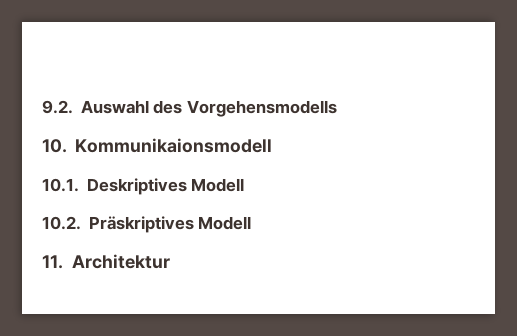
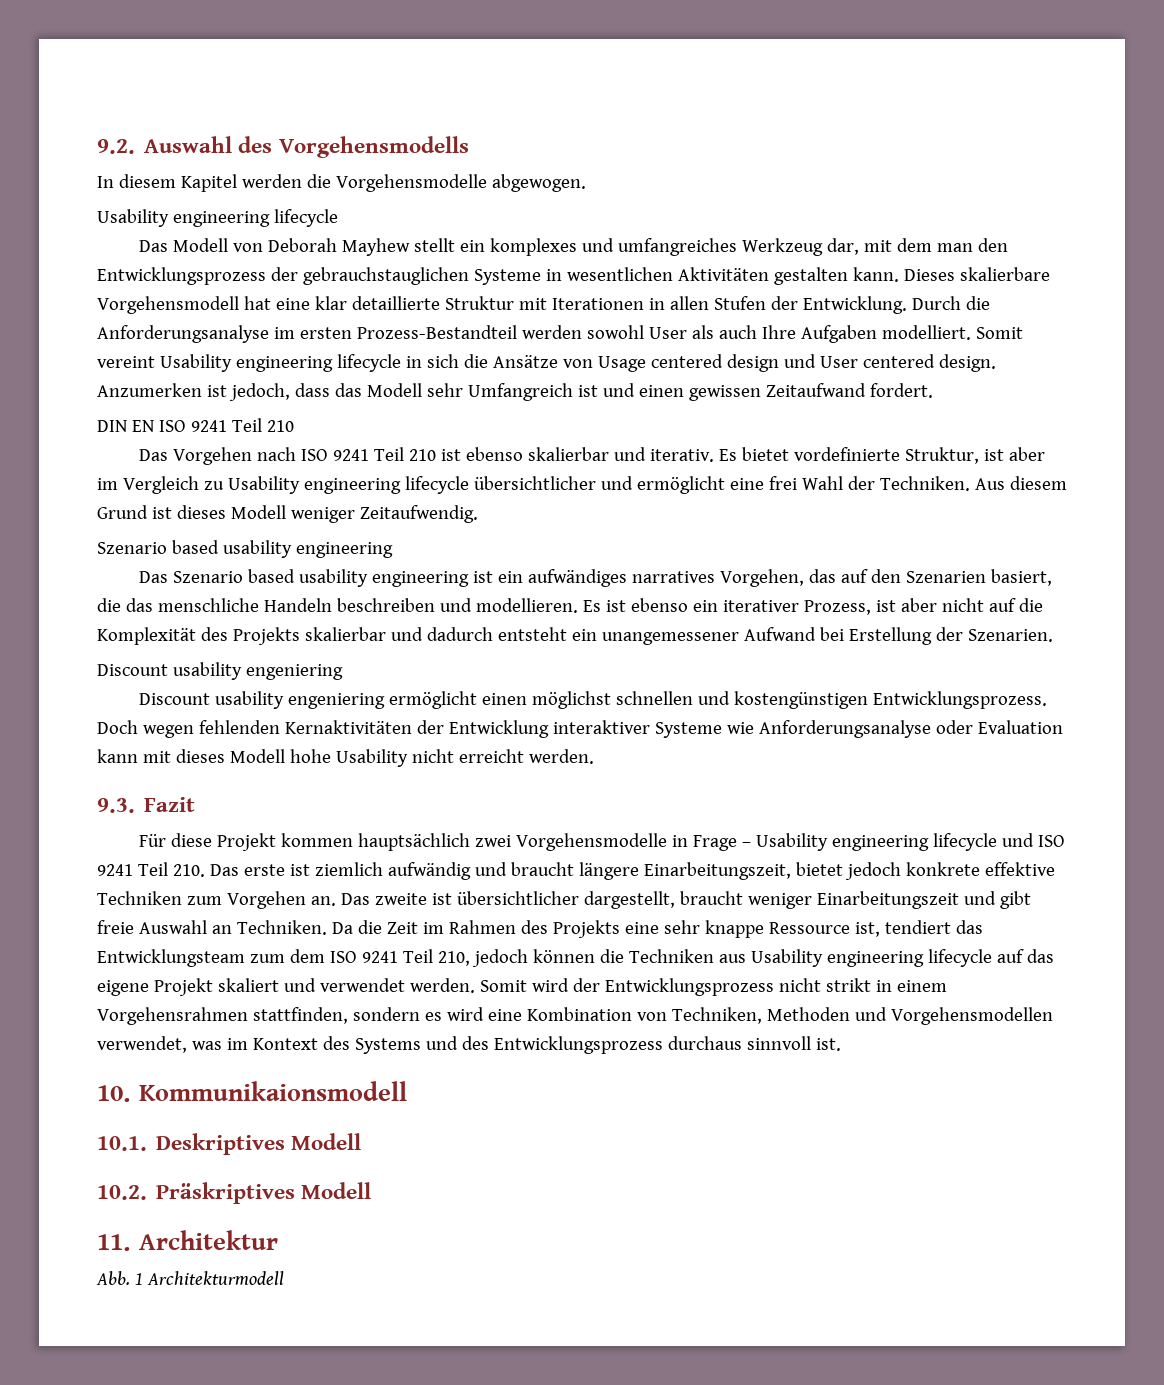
(337, 108) none -> [97,174,586,192] [97,209,338,227] [138,238,1008,256] [97,267,1050,285] [97,296,990,314] [97,325,1023,343] [97,354,996,372] [97,383,933,401] [97,418,294,432] [138,447,1045,465] [97,476,1067,494] [97,505,478,523] [97,540,393,558] [138,569,1052,587] [97,598,1043,615] [97,627,1053,645] [97,662,343,680] [138,691,1047,709] [97,720,1063,738] [97,749,594,767] [97,797,196,813] [138,833,1065,851] [97,862,1055,880] [97,891,1031,909] [97,920,983,938] [97,949,1054,967] [97,978,947,996] [97,1007,1053,1025] [97,1036,841,1054] // In diesem Kapitel werden die Vorgehensmodelle abgewogen. // Usability engineering lifecycle // Das Modell von Deborah Mayhew stellt ein komplexes und umfangreiches Werkzeug dar, mit dem man den Entwicklungsprozess der gebrauchstauglichen Systeme in wesentlichen Aktivitäten gestalten kann. Dieses skalierbare Vorgehensmodell hat eine klar detaillierte Struktur mit Iterationen in allen Stufen der Entwicklung. Durch die Anforderungsanalyse im ersten Prozess-Bestandteil werden sowohl User als auch Ihre Aufgaben modelliert. Somit vereint Usability engineering lifecycle in sich die Ansätze von Usage centered design und User centered design. Anzumerken ist jedoch, dass das Modell sehr Umfangreich ist und einen gewissen Zeitaufwand fordert. // DIN EN ISO 9241 Teil 210 // Das Vorgehen nach ISO 9241 Teil 210 ist ebenso skalierbar und iterativ. Es bietet vordefinierte Struktur, ist aber im Vergleich zu Usability engineering lifecycle übersichtlicher und ermöglicht eine frei Wahl der Techniken. Aus diesem Grund ist dieses Modell weniger Zeitaufwendig. // Szenario based usability engineering // Das Szenario based usability engineering ist ein aufwändiges narratives Vorgehen, das auf den Szenarien basiert, die das menschliche Handeln beschreiben und modellieren. Es ist ebenso ein iterativer Prozess, ist aber nicht auf die Komplexität des Projekts skalierbar und dadurch entsteht ein unangemessener Aufwand bei Erstellung der Szenarien. // Discount usability engeniering // Discount usability engeniering ermöglicht einen möglichst schnellen und kostengünstigen Entwicklungsprozess. Doch wegen fehlenden Kernaktivitäten der Entwicklung interaktiver Systeme wie Anforderungsanalyse oder Evaluation kann mit dieses Modell hohe Usability nicht erreicht werden. // 9.3. Fazit // Für diese Projekt kommen hauptsächlich zwei Vorgehensmodelle in Frage – Usability engineering lifecycle und ISO 9241 Teil 210. Das erste ist ziemlich aufwändig und braucht längere Einarbeitungszeit, bietet jedoch konkrete effektive Techniken zum Vorgehen an. Das zweite ist übersichtlicher dargestellt, braucht weniger Einarbeitungszeit und gibt freie Auswahl an Techniken. Da die Zeit im Rahmen des Projekts eine sehr knappe Ressource ist, tendiert das Entwicklungsteam zum dem ISO 9241 Teil 210, jedoch können die Techniken aus Usability engineering lifecycle auf das eigene Projekt skaliert und verwendet werden. Somit wird der Entwicklungsprozess nicht strikt in einem Vorgehensrahmen stattfinden, sondern es wird eine Kombination von Techniken, Methoden und Vorgehensmodellen verwendet, was im Kontext des Systems und des Entwicklungsprozess durchaus sinnvoll ist.
(170, 261) none -> [96,1271,284,1285] // Abb. 1 Architekturmodell

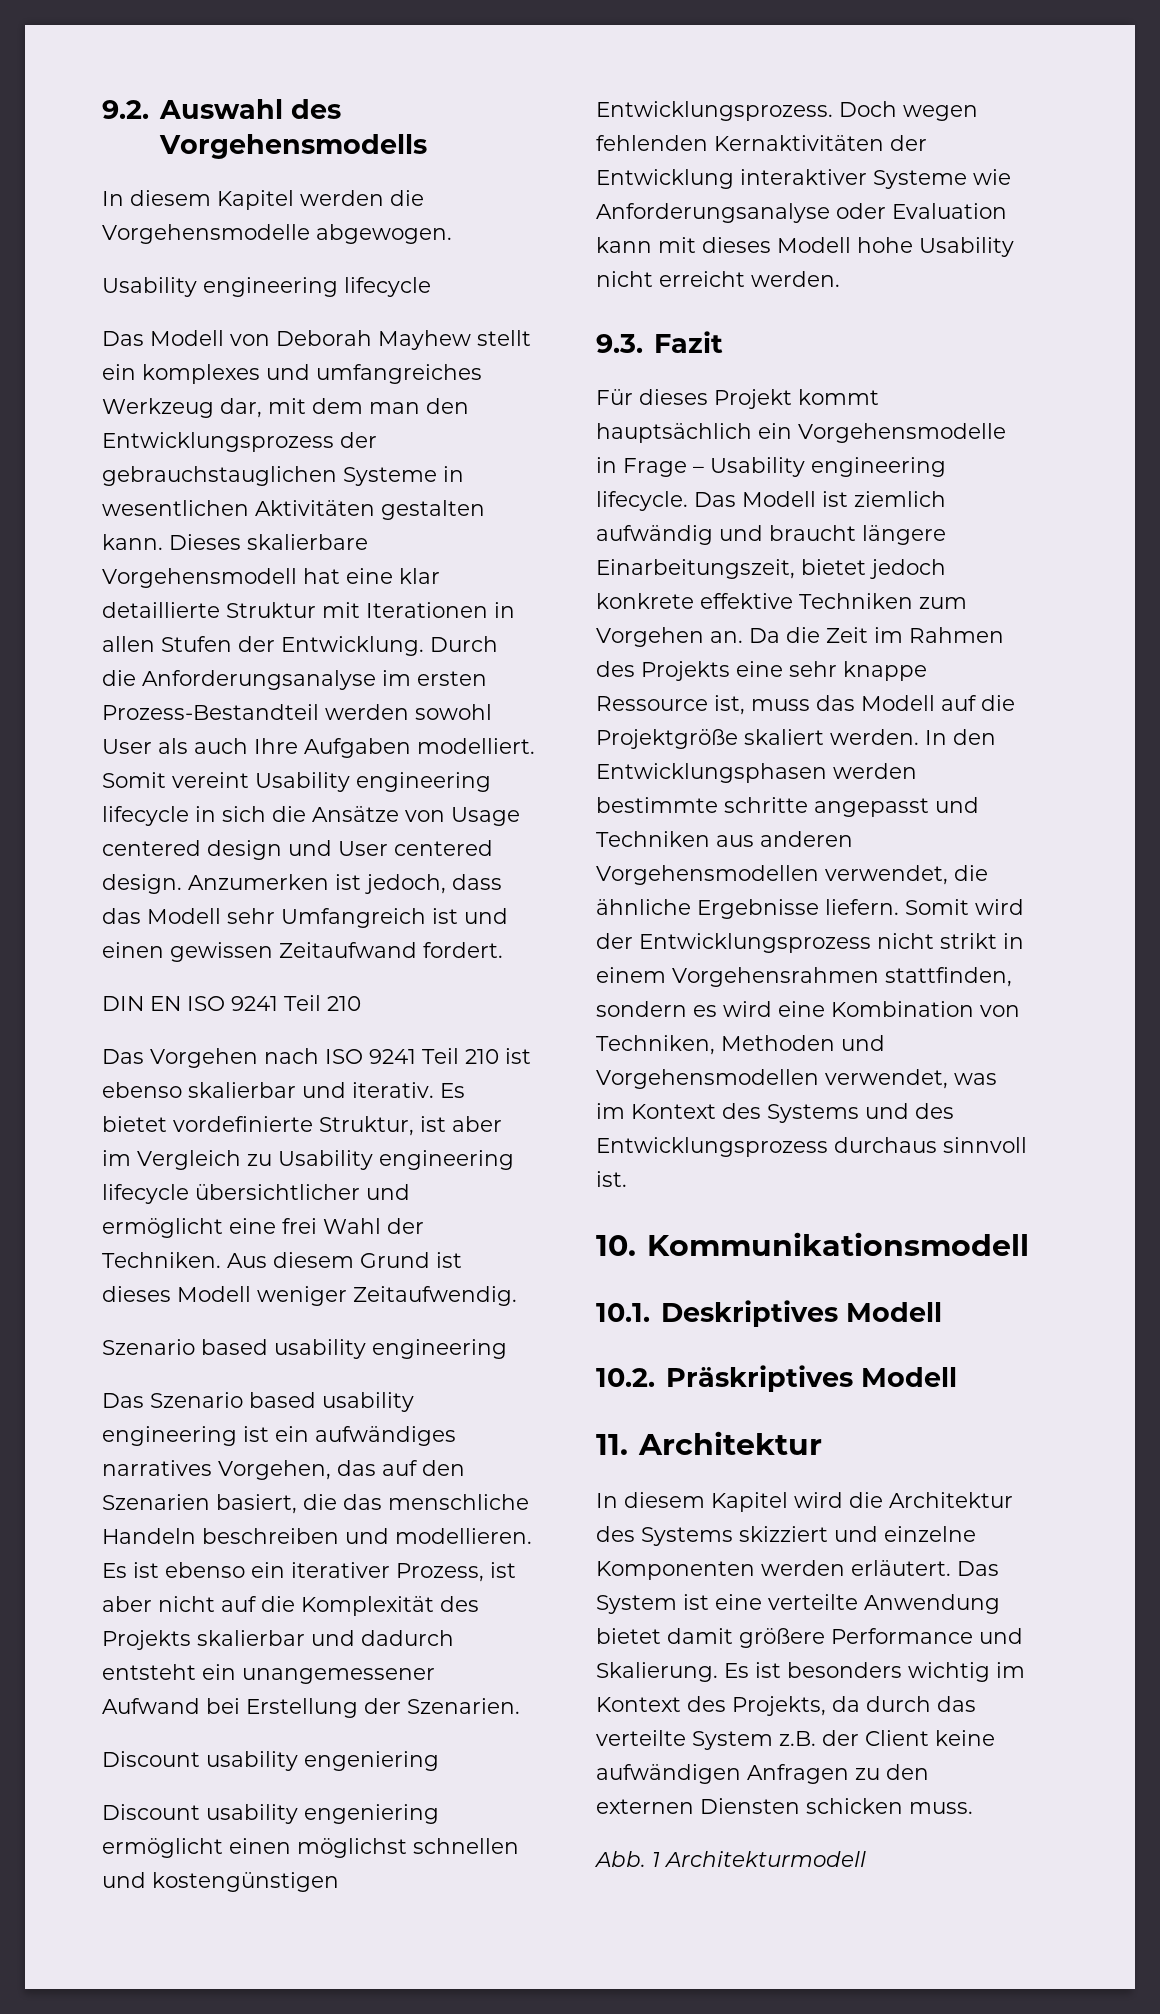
[170,833,511,851] diese Projekt kommen hauptsächlich zwei -> [639,389,879,409] [596,423,792,443] dieses Projekt kommt hauptsächlich ein
[932,833,1065,851] [97,862,285,877] lifecycle und ISO 9241 Teil 210. Das erste -> [596,491,816,511] lifecycle. Das Modell
[340,891,1031,909] [97,920,327,935] Das zweite ist übersichtlicher dargestellt, braucht weniger Einarbeitungszeit und gibt freie Auswahl an Techniken. -> (743, 637) none
[884,920,983,934] [97,949,1054,967] [97,978,475,996] tendiert das Entwicklungsteam zum dem ISO 9241 Teil 210, jedoch können die Techniken aus Usability engineering lifecycle auf das eigene Projekt skaliert und verwendet werden. -> [751,695,1015,711] [596,729,996,749] [596,763,917,783] [596,797,979,817] [596,831,853,847] [596,865,988,885] [596,899,899,919] muss das Modell auf die Projektgröße skaliert werden. In den Entwicklungsphasen werden bestimmte schritte angepasst und Techniken aus anderen Vorgehensmodellen verwendet, die ähnliche Ergebnisse liefern.
[139,1081,408,1101] Kommunikaionsmodell -> [646,1232,1029,1256] Kommunikationsmodell
(279, 1240) none -> [596,1492,1013,1512] [596,1526,976,1546] [596,1560,999,1580] [596,1594,1000,1614] [596,1628,1023,1648] [596,1662,1025,1682] [596,1696,976,1716] [596,1730,995,1750] [596,1764,929,1784] [596,1798,973,1814] // In diesem Kapitel wird die Architektur des Systems skizziert und einzelne Komponenten werden erläutert. Das System ist eine verteilte Anwendung bietet damit größere Performance und Skalierung. Es ist besonders wichtig im Kontext des Projekts, da durch das verteilte System z.B. der Client keine aufwändigen Anfragen zu den externen Diensten schicken muss.

